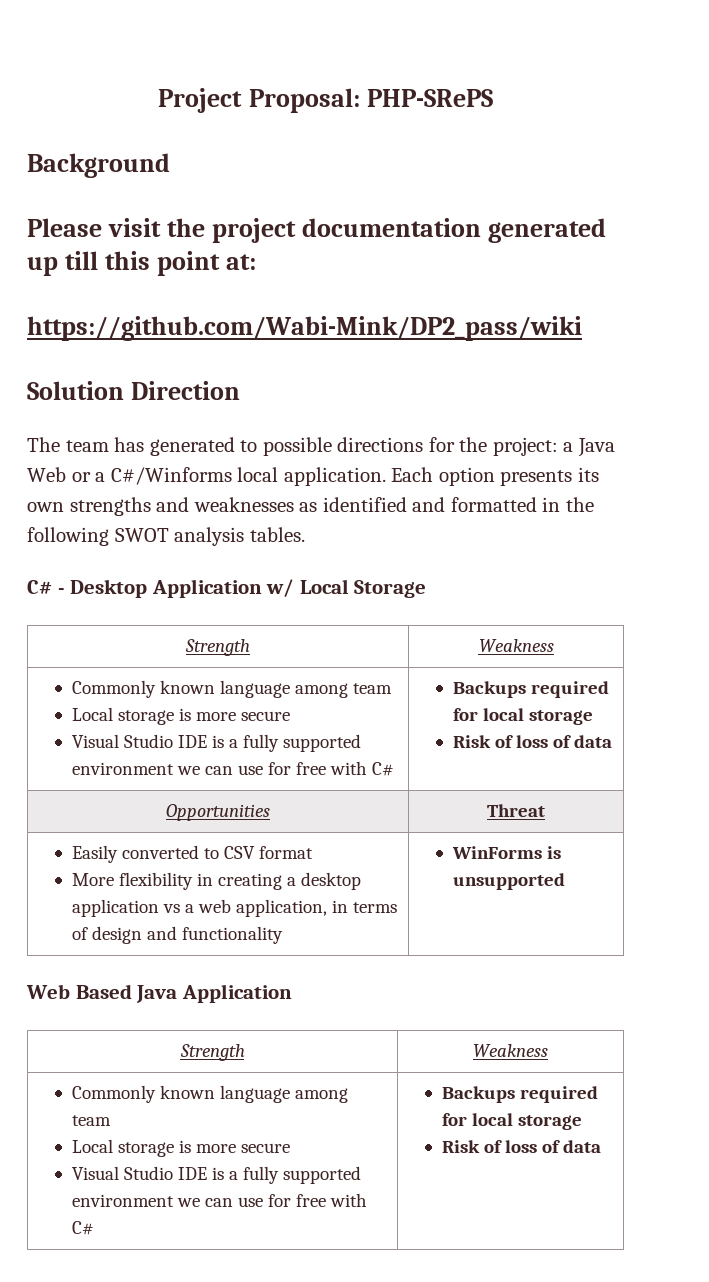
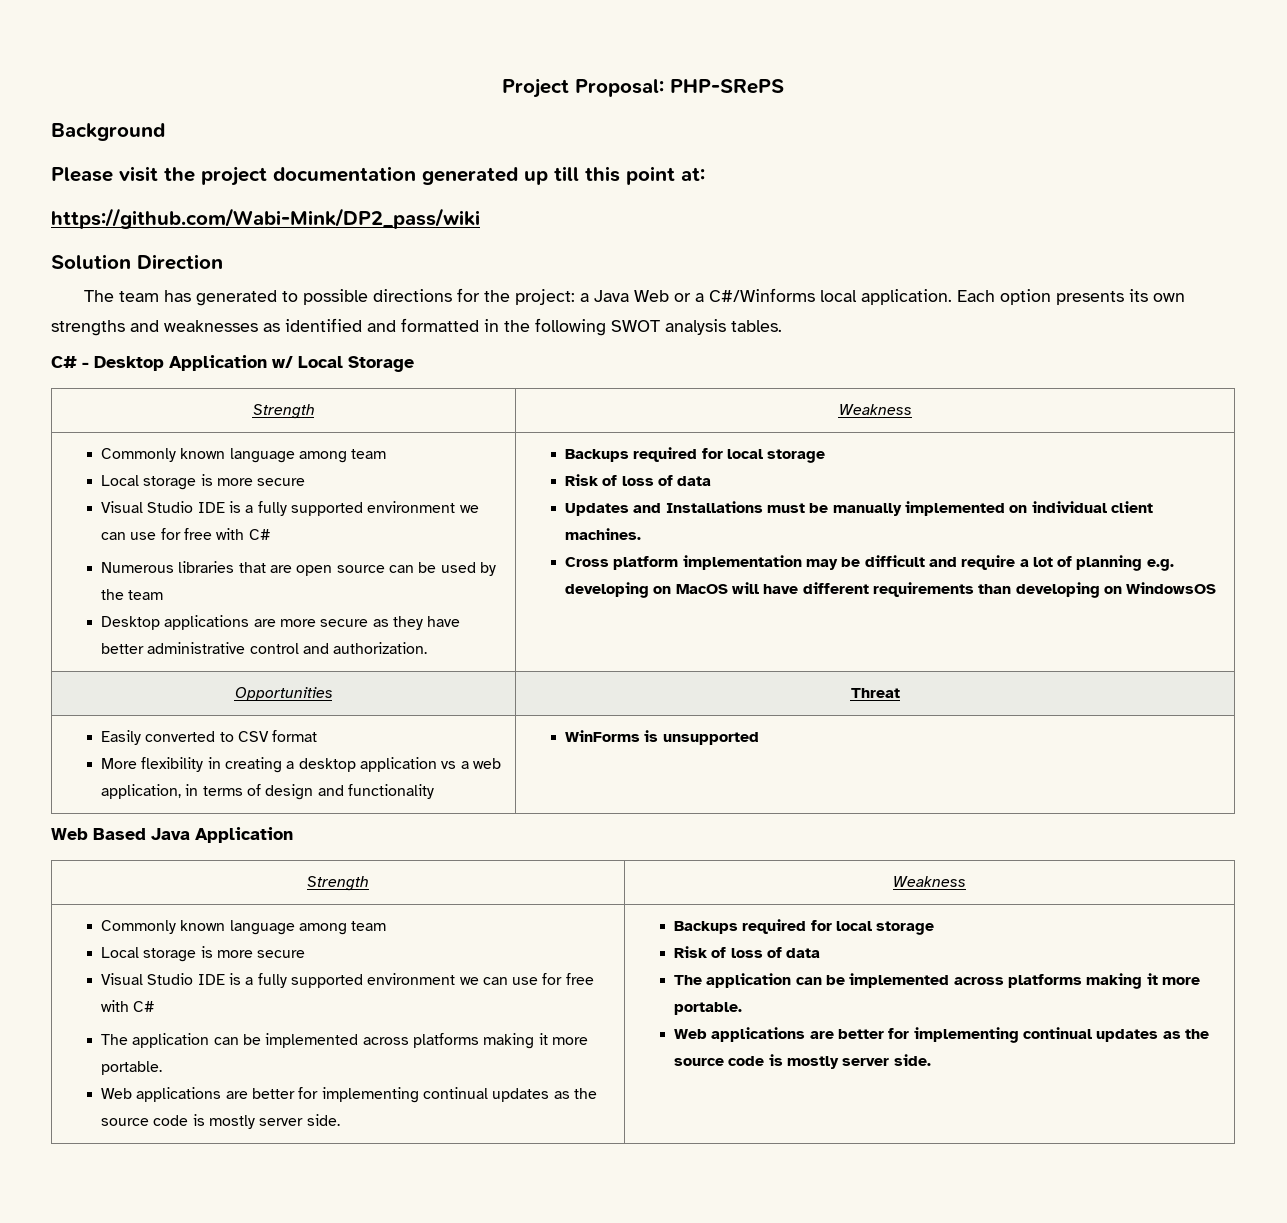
(394, 769) none -> [100,561,496,576] [100,589,164,600] [100,615,461,630] [100,642,428,654] // Numerous libraries that are open source can be used by the team // Desktop applications are more secure as they have better administrative control and authorization.
(612, 741) none -> [564,501,1153,516] [564,528,641,540] [564,555,1174,571] [564,582,1217,598] // Updates and Installations must be manually implemented on individual client machines. // Cross platform implementation may be difficult and require a lot of planning e.g. developing on MacOS will have different requirements than developing on WindowsOS
(94, 1228) none -> [100,1033,588,1049] [100,1061,162,1075] [100,1087,597,1103] [100,1114,340,1129] // The application can be implemented across platforms making it more portable. // Web applications are better for implementing continual updates as the source code is mostly server side.
(601, 1146) none -> [673,973,1200,989] [673,1002,742,1015] [673,1027,1209,1043] [673,1054,931,1069] // The application can be implemented across platforms making it more portable. // Web applications are better for implementing continual updates as the source code is mostly server side.

